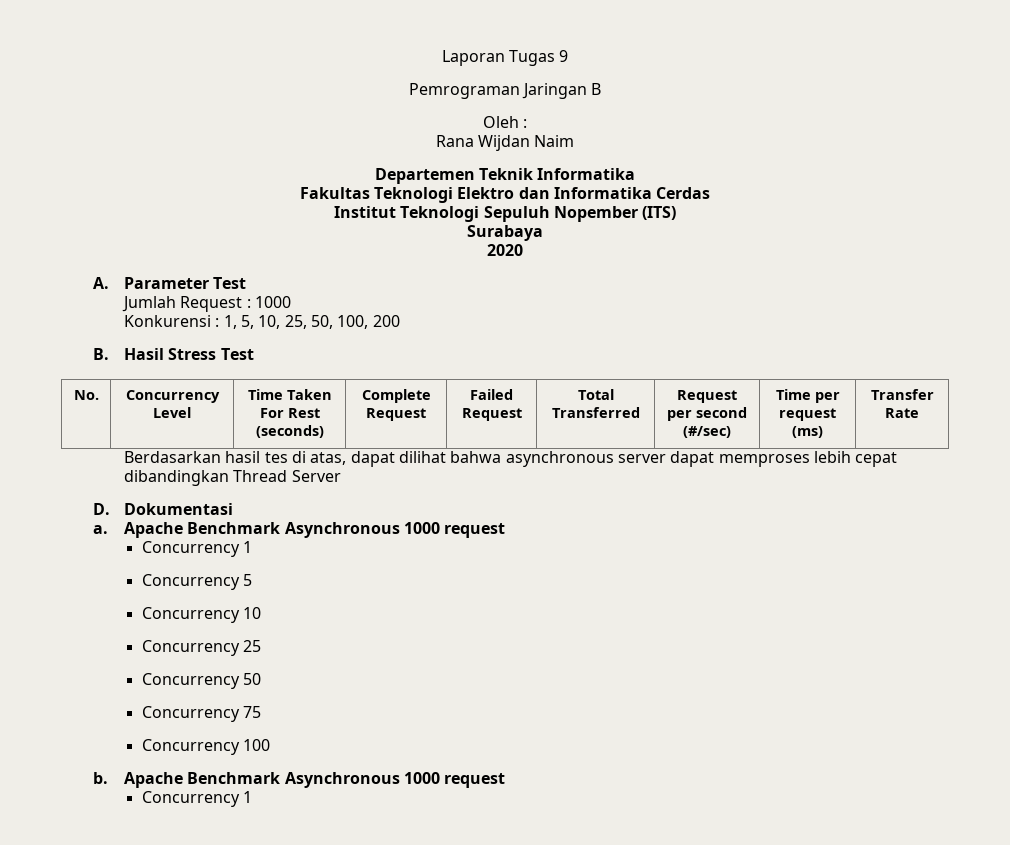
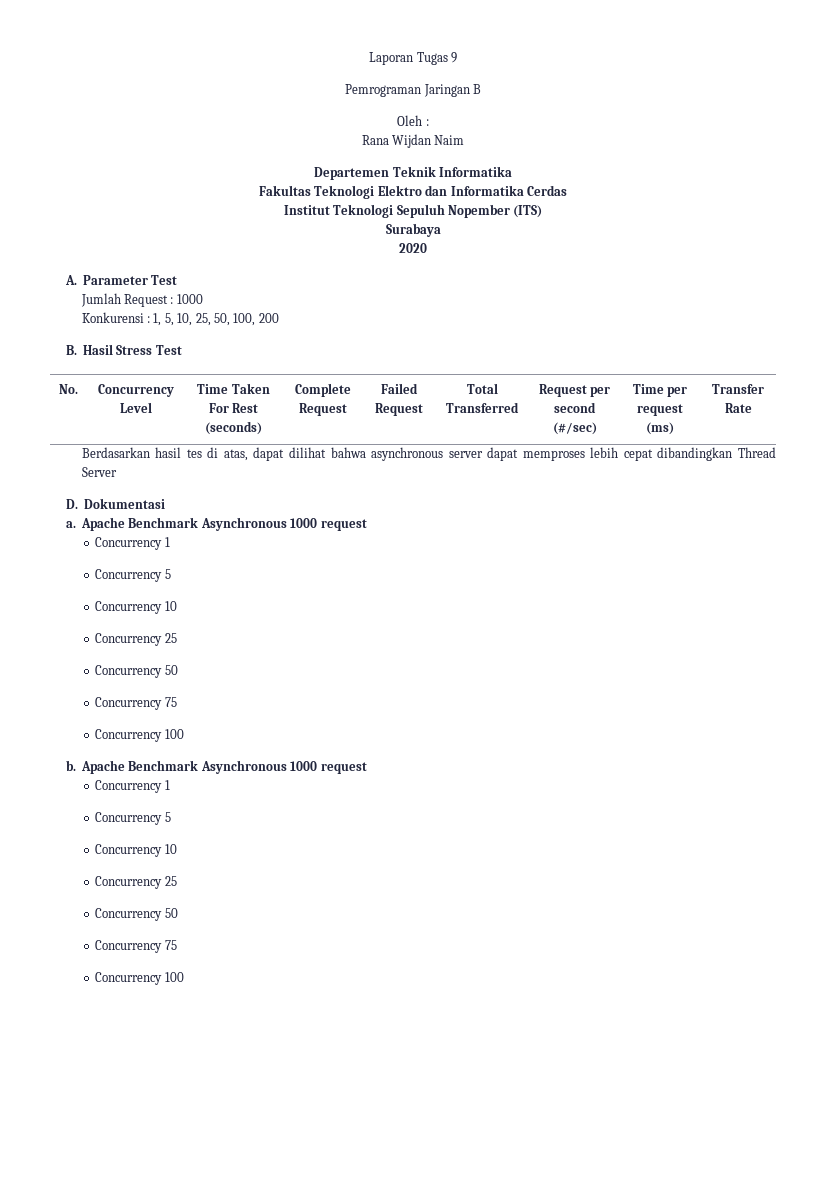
(253, 797) none -> [95,812,171,825] [95,844,177,857] [95,876,177,889] [95,908,178,921] [95,940,177,953] [95,972,184,985] // Concurrency 5 // Concurrency 10 // Concurrency 25 // Concurrency 50 // Concurrency 75 // Concurrency 100

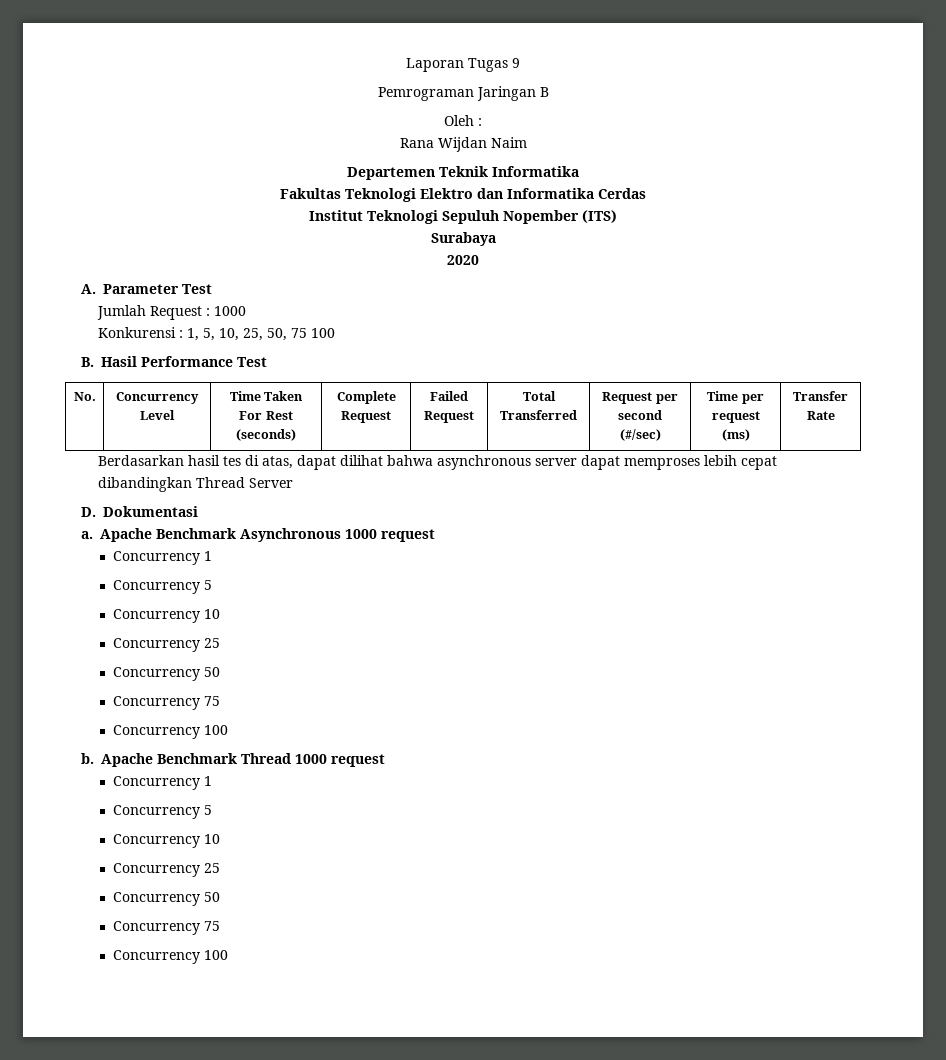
[233,313,279,326] 100, 200 -> [290,328,335,338] 75 100
[116,345,153,355] Stress -> [141,356,234,367] Performance
[200,760,287,774] Asynchronous -> [241,753,292,764] Thread

